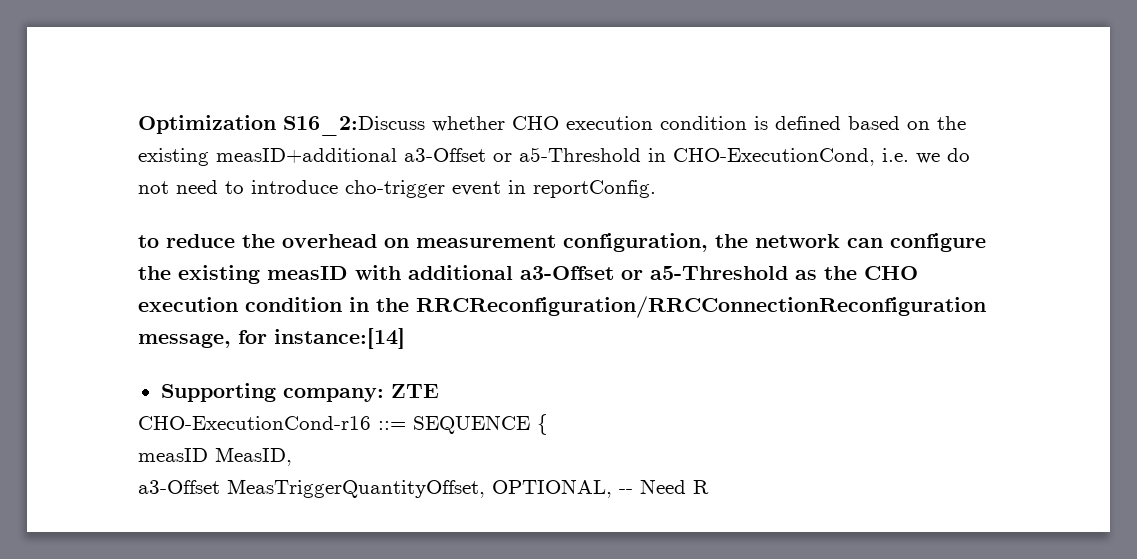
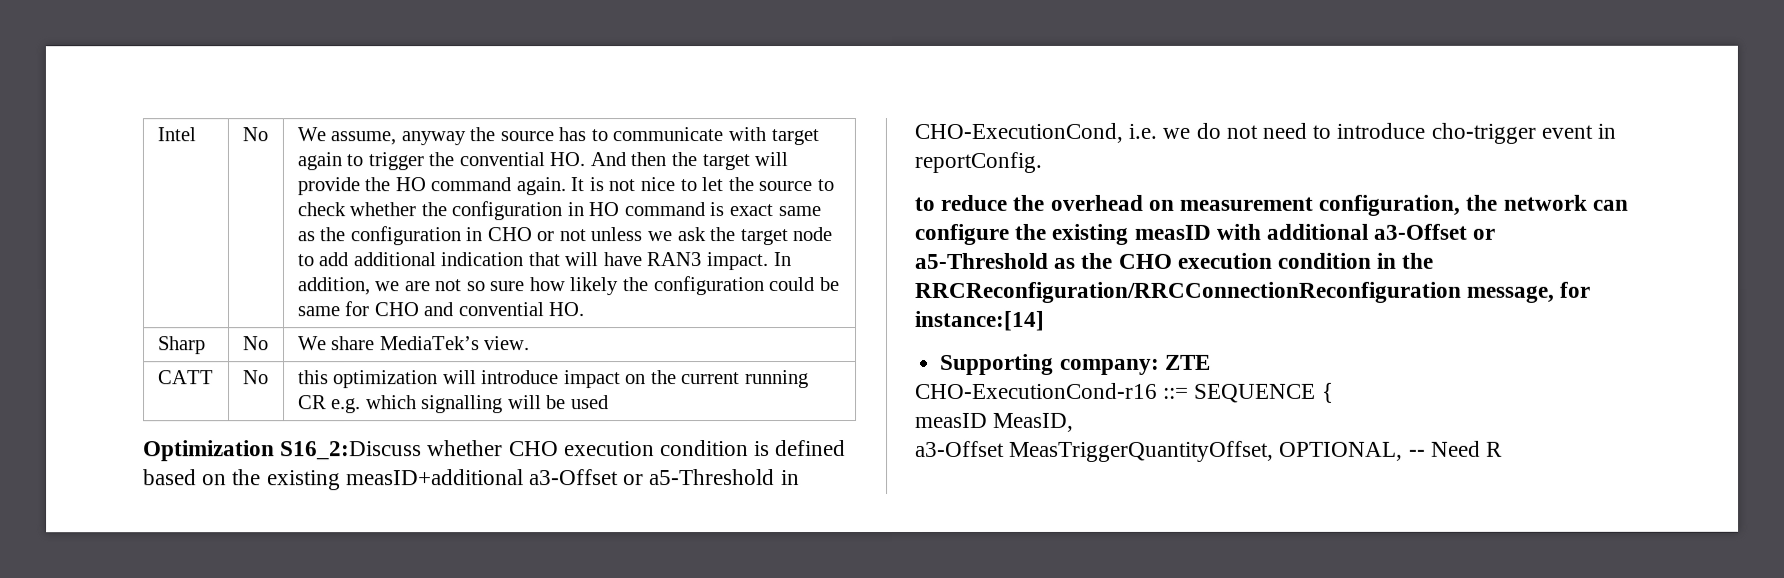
(138, 124) none -> [156,127,196,142] [241,127,268,142] [296,127,819,146] [296,152,789,171] [296,177,834,196] [296,201,821,221] [296,226,833,246] [296,252,791,271] [296,276,840,296] [297,301,586,317] [157,336,206,355] [242,336,269,351] [297,336,531,351] [157,370,214,385] [242,370,269,385] [297,370,809,389] [297,395,609,414] Intel | No | We assume, anyway the source has to communicate with target again to trigger the convential HO. And then the target will provide the HO command again. It is not nice to let the source to check whether the configuration in HO command is exact same as the configuration in CHO or not unless we ask the target node to add additional indication that will have RAN3 impact. In addition, we are not so sure how likely the configuration could be same for CHO and convential HO. // Sharp | No | We share MediaTek’s view. // CATT | No | this optimization will introduce impact on the current running CR e.g. which signalling will be used //

